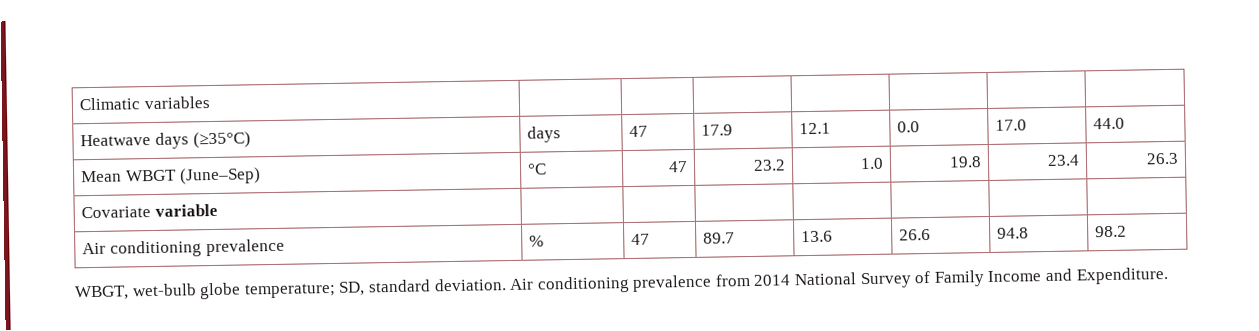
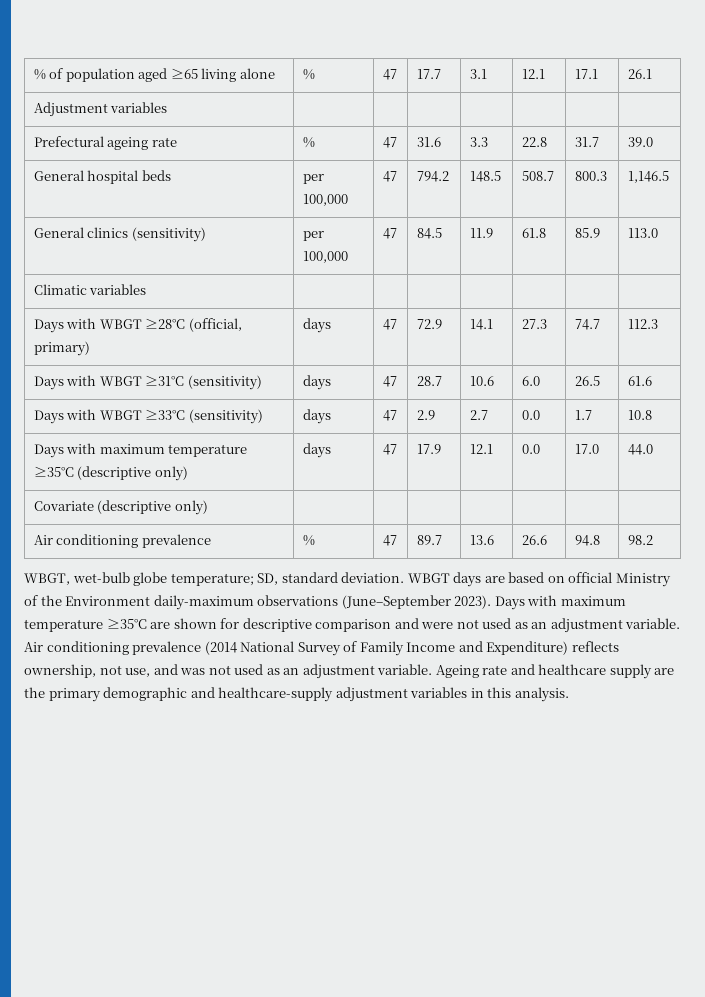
[79,96,210,111] [80,131,251,149] Climatic variables | | | | | | | // Heatwave days (≥35°C) -> [33,68,275,82] [302,69,315,80] [382,69,397,80] [416,69,441,79] [469,69,487,79] [521,69,545,79] [574,69,598,79] [627,69,652,79] [33,102,168,117] [33,136,177,150] [302,137,315,148] [382,137,397,148] [416,137,441,147] [469,137,488,147] [521,137,547,147] [574,137,599,147] [627,137,653,147] [33,170,171,184] [302,174,324,184] [302,194,348,206] [382,171,397,182] [416,171,449,182] [469,171,501,182] [521,171,554,181] [574,171,607,181] [627,171,669,183] [33,227,206,242] [302,231,324,241] [302,251,348,263] [382,228,397,239] [416,228,442,239] [469,228,493,238] [521,228,546,238] [574,228,600,238] [627,228,658,238] [33,284,147,295] [33,318,242,333] [33,341,90,356] [302,318,331,333] [382,319,397,330] [416,319,442,329] [469,319,493,330] [521,319,547,329] [574,319,600,330] [627,319,658,329] [33,375,262,390] [302,375,331,390] [382,376,397,387] [416,376,442,386] [469,376,494,386] [521,376,540,386] [574,376,600,386] [627,376,652,386] [33,409,263,424] [302,409,331,424] [382,410,397,421] [416,410,435,420] [469,410,488,420] [521,410,540,420] [574,410,592,420] [627,410,652,420] [33,443,248,458] [33,466,188,481] % of population aged ≥65 living alone | % | 47 | 17.7 | 3.1 | 12.1 | 17.1 | 26.1 // Adjustment variables | | | | | | | // Prefectural ageing rate | % | 47 | 31.6 | 3.3 | 22.8 | 31.7 | 39.0 // General hospital beds | per 100,000 | 47 | 794.2 | 148.5 | 508.7 | 800.3 | 1,146.5 // General clinics (sensitivity) | per 100,000 | 47 | 84.5 | 11.9 | 61.8 | 85.9 | 113.0 // Climatic variables | | | | | | | // Days with WBGT ≥28°C (official, primary) | days | 47 | 72.9 | 14.1 | 27.3 | 74.7 | 112.3 // Days with WBGT ≥31°C (sensitivity) | days | 47 | 28.7 | 10.6 | 6.0 | 26.5 | 61.6 // Days with WBGT ≥33°C (sensitivity) | days | 47 | 2.9 | 2.7 | 0.0 | 1.7 | 10.8 // Days with maximum temperature ≥35°C (descriptive only)
[81,167,261,185] [527,163,548,175] [667,161,688,173] [752,159,786,171] [859,157,884,170] [948,156,982,168] [1046,154,1080,167] [1145,152,1179,165] // Mean WBGT (June–Sep) | °C | 47 | 23.2 | 1.0 | 19.8 | 23.4 | 26.3 -> (653, 449) none
[154,203,218,217] variable -> [97,500,208,515] (descriptive only)
[509,273,792,294] Air conditioning prevalence from 2014 -> [407,572,671,587] [24,595,626,610] [24,618,681,633] [24,641,237,655] WBGT days are based on official Ministry of the Environment daily-maximum observations (June–September 2023). Days with maximum temperature ≥35°C are shown for descriptive comparison and were not used as an adjustment variable. Air conditioning prevalence (2014
[1075,266,1169,285] Expenditure. -> [486,641,619,655] [24,664,675,679] [24,687,569,702] Expenditure) reflects ownership, not use, and was not used as an adjustment variable. Ageing rate and healthcare supply are the primary demographic and healthcare-supply adjustment variables in this analysis.

